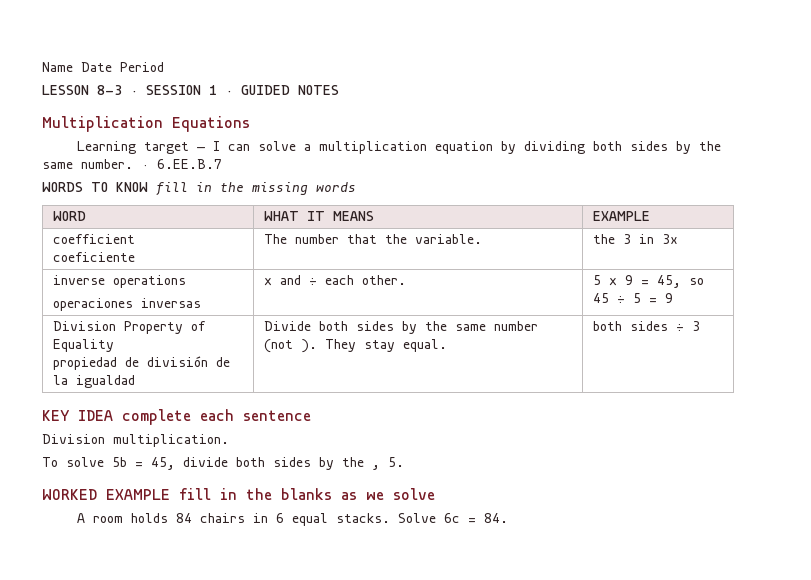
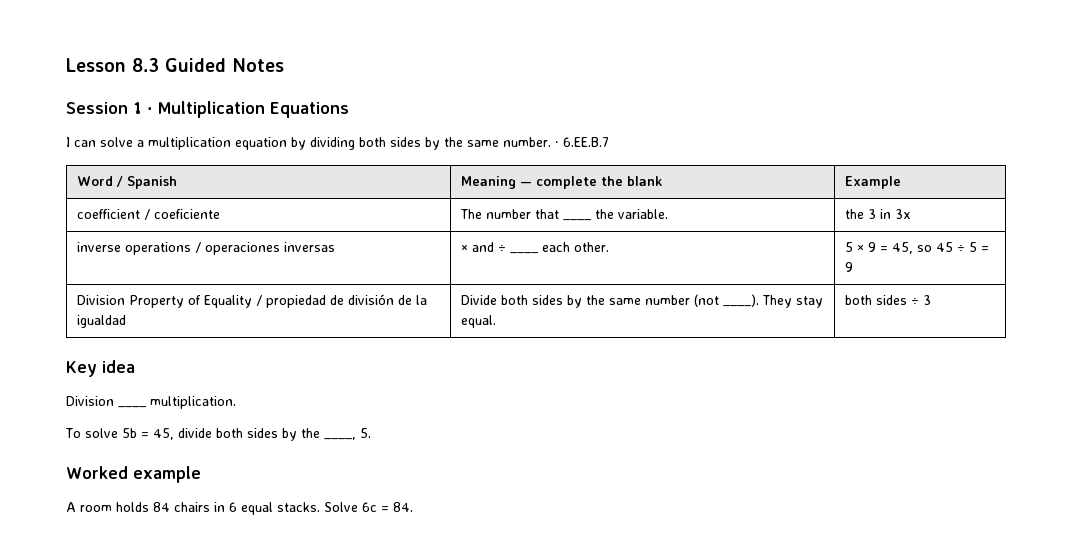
[42,62,164,72] [42,85,339,95] Name Date Period // LESSON 8-3 · SESSION 1 · GUIDED NOTES // -> [66,58,284,72] [66,102,153,114] Lesson 8.3 Guided Notes // Session 1 ·
[77,141,206,154] Learning target — -> (349, 110) none
[42,182,356,196] [52,211,86,221] [263,211,374,221] [592,211,650,221] // WORDS TO KNOW fill in the missing words // WORD | WHAT IT MEANS | EXAMPLE -> [76,176,177,189] [460,176,663,189] [844,176,901,189] // Word / Spanish | Meaning — complete the blank | Example
(135, 239) // -> [143,209,150,220] /
(377, 239) none -> [562,219,592,221] ____
(186, 281) // -> [194,242,201,253] /
(317, 281) none -> [509,252,539,254] ____
(114, 345) // -> [255,295,262,306] /
[300,339,317,353] ). -> [722,294,759,307] ____).
[42,409,311,425] [42,434,105,444] KEY IDEA complete each sentence // Division -> [66,360,135,377] [66,396,114,406] [118,406,147,408] Key idea // Division ____
[372,465,380,470] , -> [323,437,356,440] ____,
[42,488,435,500] WORKED EXAMPLE fill in the blanks as we solve -> [66,466,201,483] Worked example

